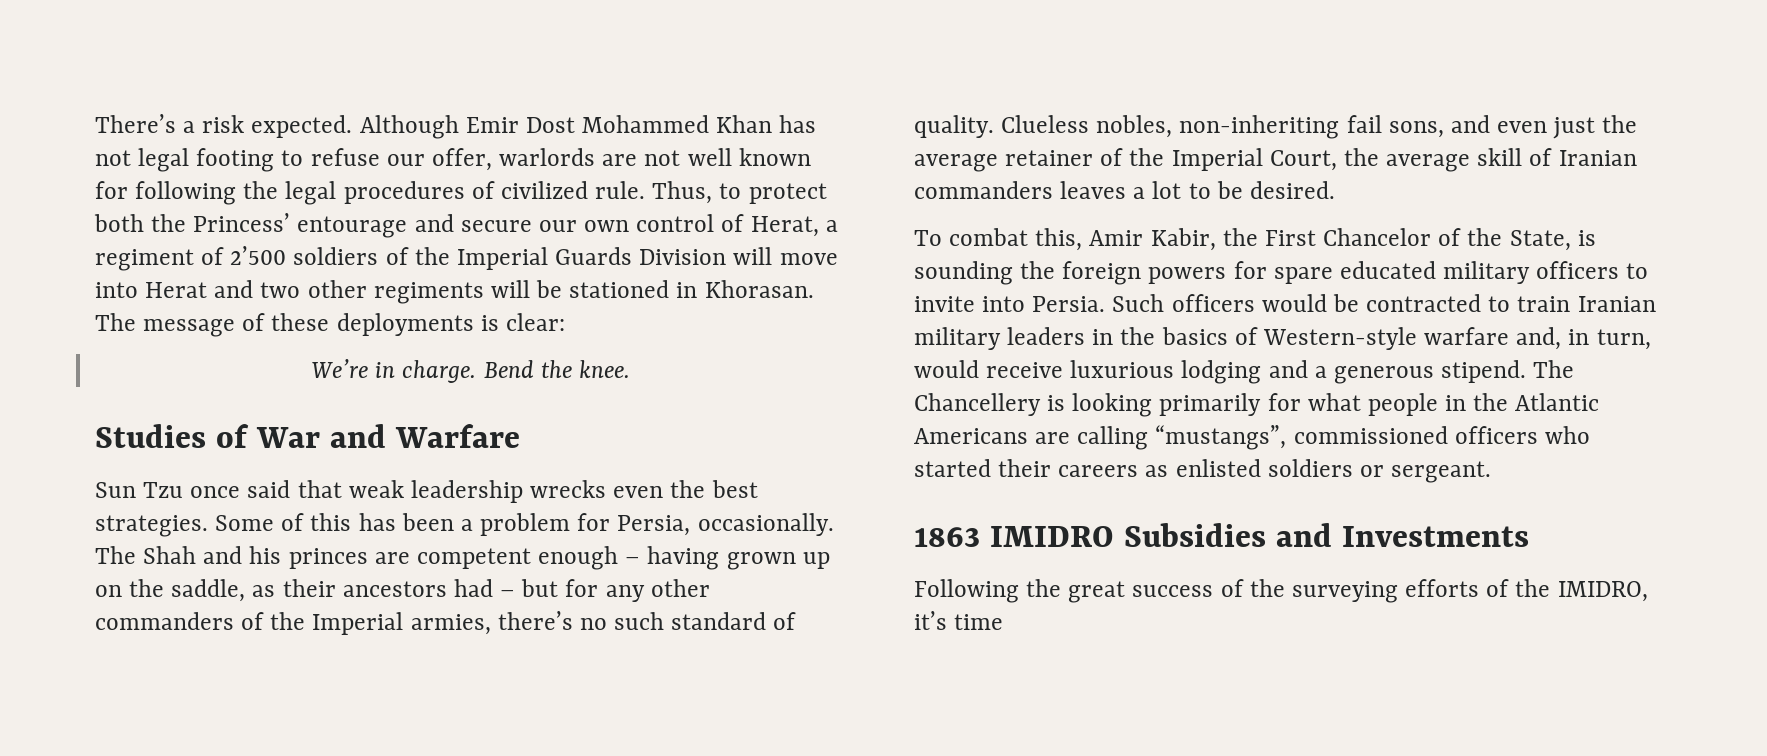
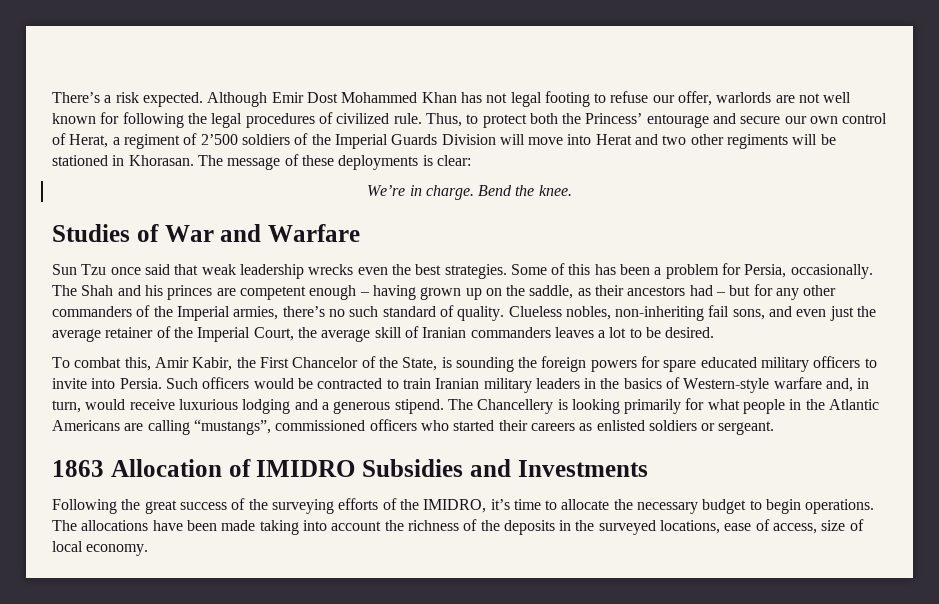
(980, 537) none -> [110,459,251,477] Allocation of
(1004, 622) none -> [545,499,875,514] [52,519,864,535] [52,541,149,556] to allocate the necessary budget to begin operations. The allocations have been made taking into account the richness of the deposits in the surveyed locations, ease of access, size of local economy.

